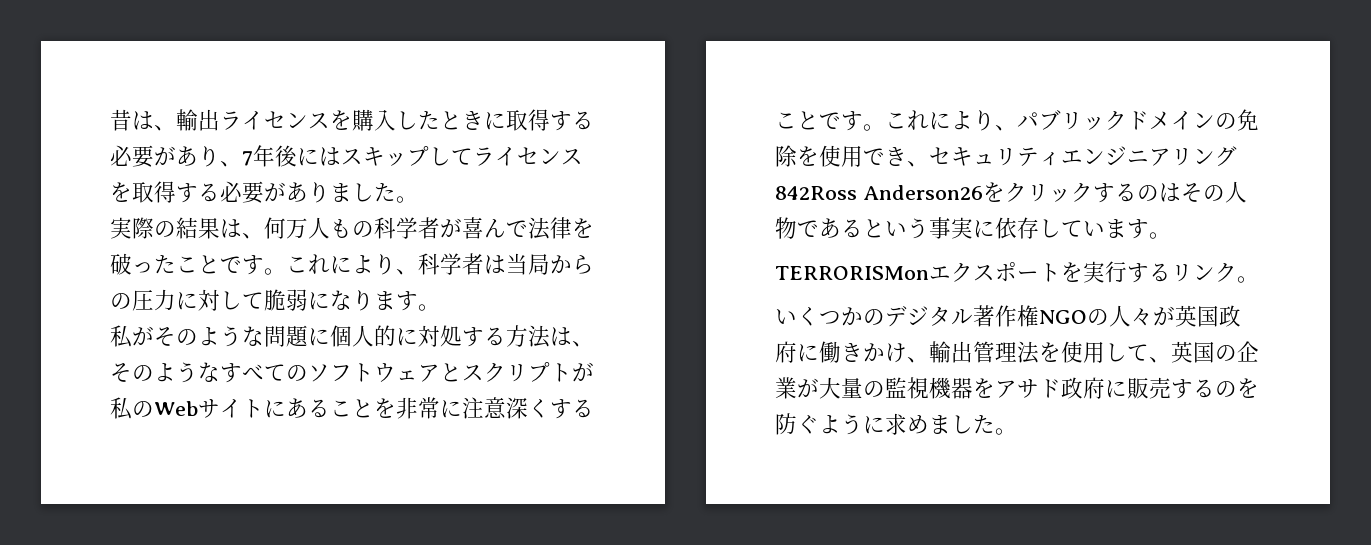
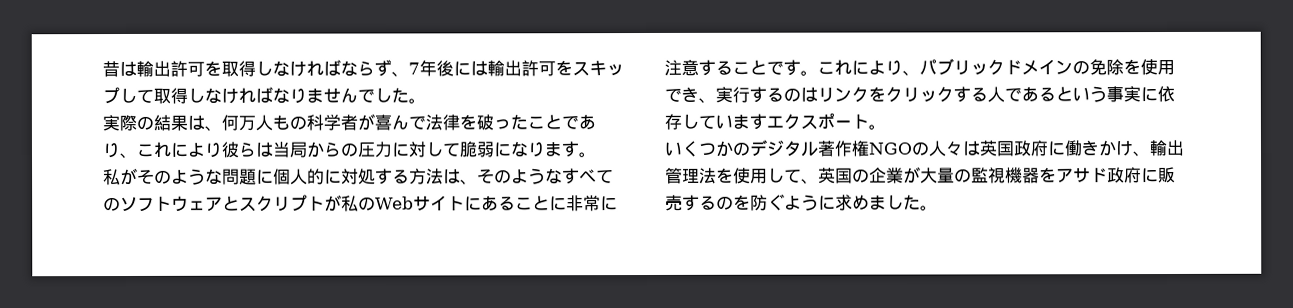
[154,109,594,131] [110,145,220,168] 、輸出ライセンスを購入したときに取得する必要があり -> [136,59,392,77] 輸出許可を取得しなければならず
(341, 156) none -> [487,60,573,77] 輸出許可を
[473,147,583,166] [110,181,352,204] ライセンスを取得する必要がありま -> [153,86,375,104] 取得しなければなりませんで
[242,253,484,275] す。これにより、科学者 -> [578,114,596,131] [102,141,257,159] あり、これにより彼ら
[373,398,396,418] を -> [548,196,567,212] に
[505,397,550,419] 深く -> (699, 67) none
[929,146,1237,167] [775,185,983,200] セキュリティエンジニアリング842Ross Anderson26 -> [715,86,869,103] 実行するのはリンク
[1136,181,1247,203] [775,217,797,239] のはその人物 -> [987,86,1005,103] 人
[1149,232,1171,239] [775,266,929,280] 。 // TERRORISMon -> (767, 121) none
[1061,261,1237,283] を実行するリンク -> (869, 121) none
[1153,306,1175,326] が -> [962,140,981,156] は

